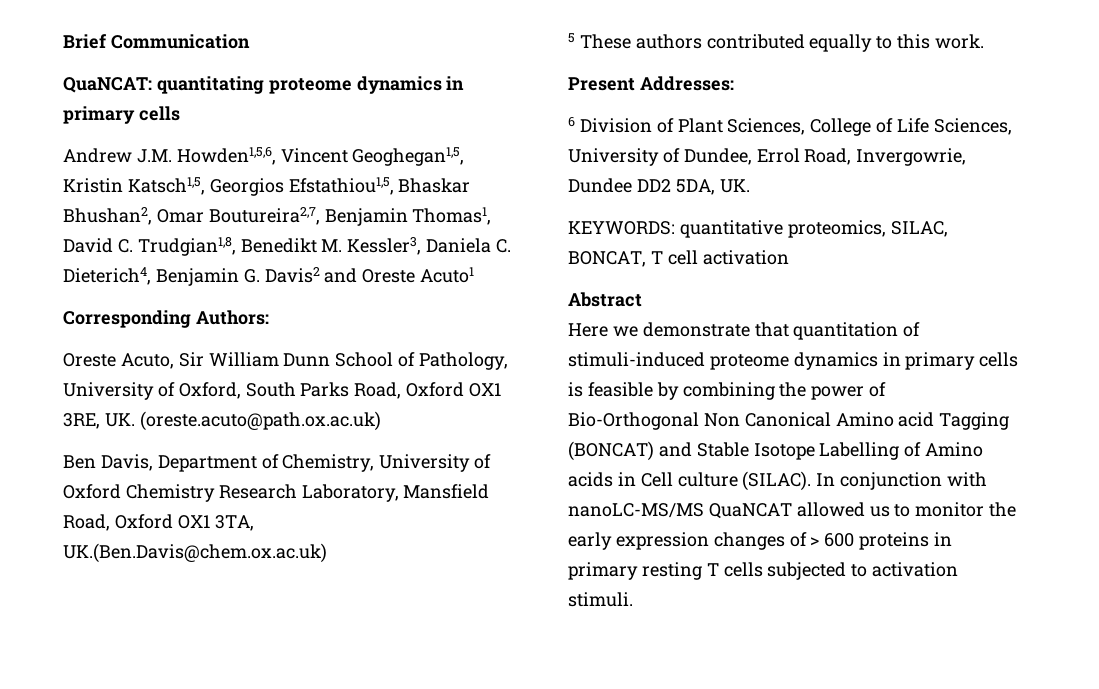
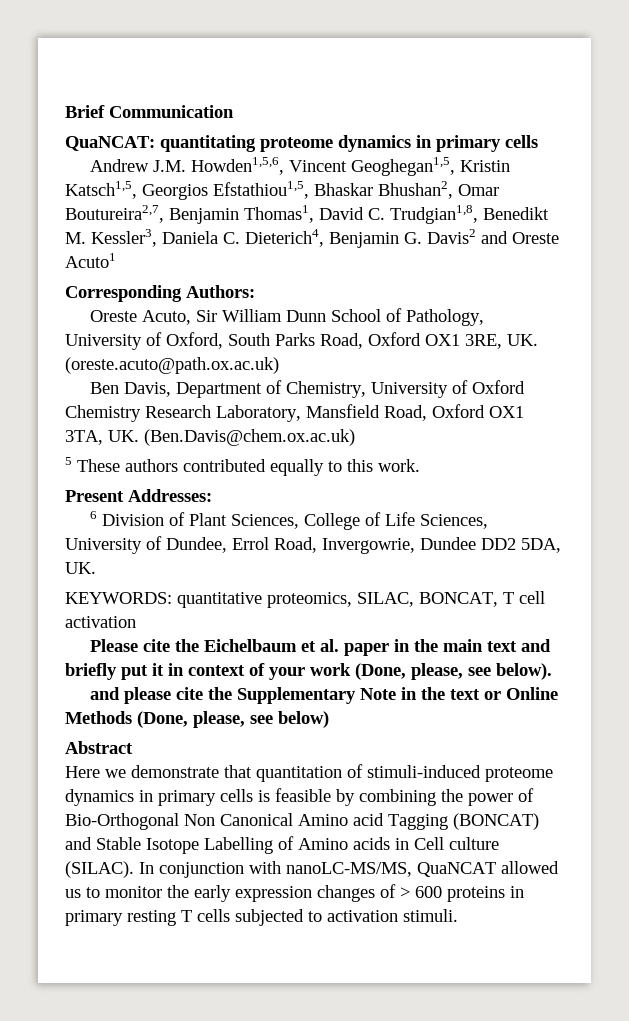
[63,543,327,563] UK.(Ben.Davis@chem.ox.ac.uk) -> [108,429,355,446] UK. (Ben.Davis@chem.ox.ac.uk)
(789, 257) none -> [90,639,552,656] [65,663,552,680] [90,687,559,704] [65,711,329,728] // Please cite the Eichelbaum et al. paper in the main text and briefly put it in context of your work (Done, please, see below). // and please cite the Supplementary Note in the text or Online Methods (Done, please, see below)
[568,503,704,518] nanoLC-MS/MS -> [286,862,412,877] nanoLC-MS/MS,

